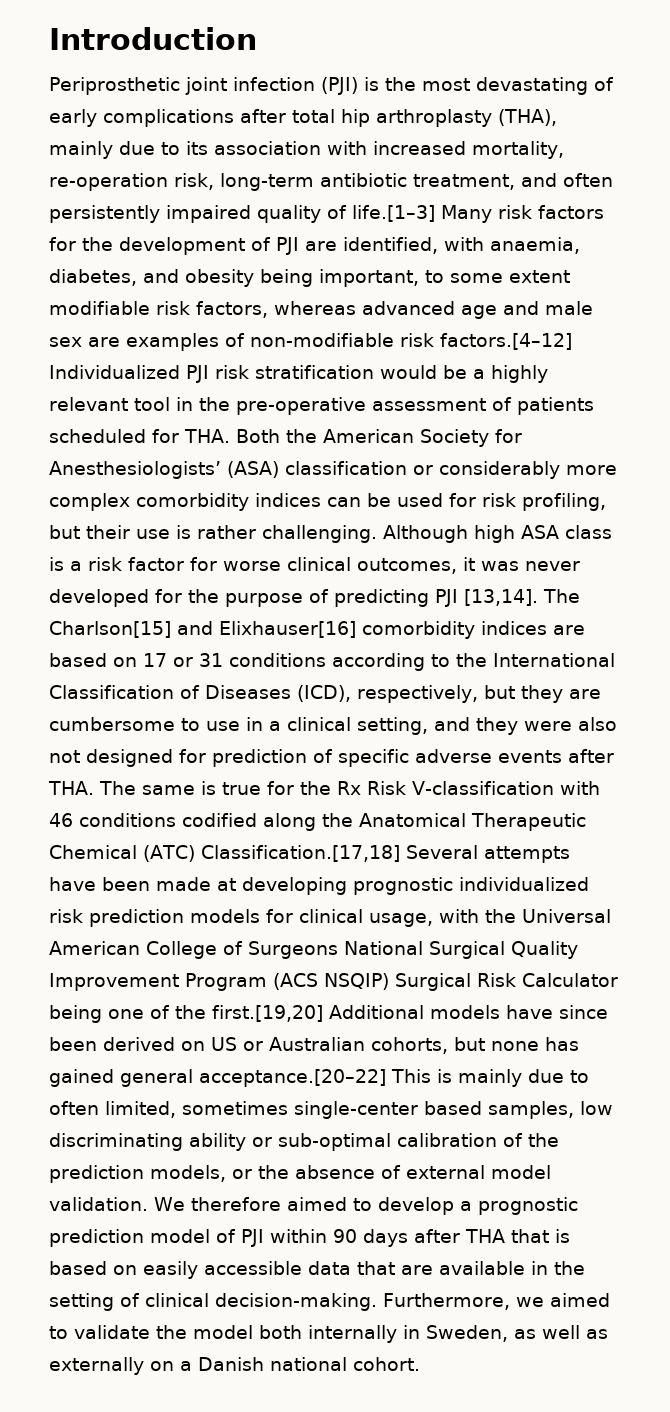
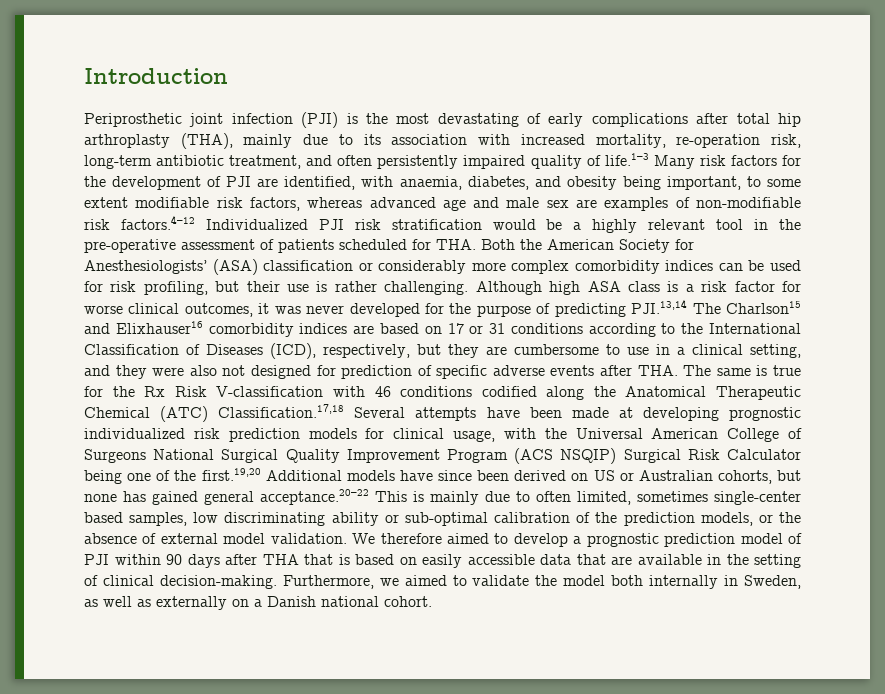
[352,205,435,222] life.[1–3] -> [604,153,649,166] life.1–3
[440,333,572,350] factors.[4–12] -> [120,215,195,230] factors.4–12
[435,589,580,607] [49,621,356,638] PJI [13,14]. The Charlson[15] and Elixhauser[16] -> [631,299,802,314] [84,321,203,334] PJI.13,14 The Charlson15 and Elixhauser16
[200,845,400,862] Classification.[17,18] -> [218,404,345,418] Classification.17,18
[212,1005,323,1022] first.[19,20] -> [201,468,261,481] first.19,20
[199,1069,386,1087] acceptance.[20–22] -> [260,489,369,505] acceptance.20–22

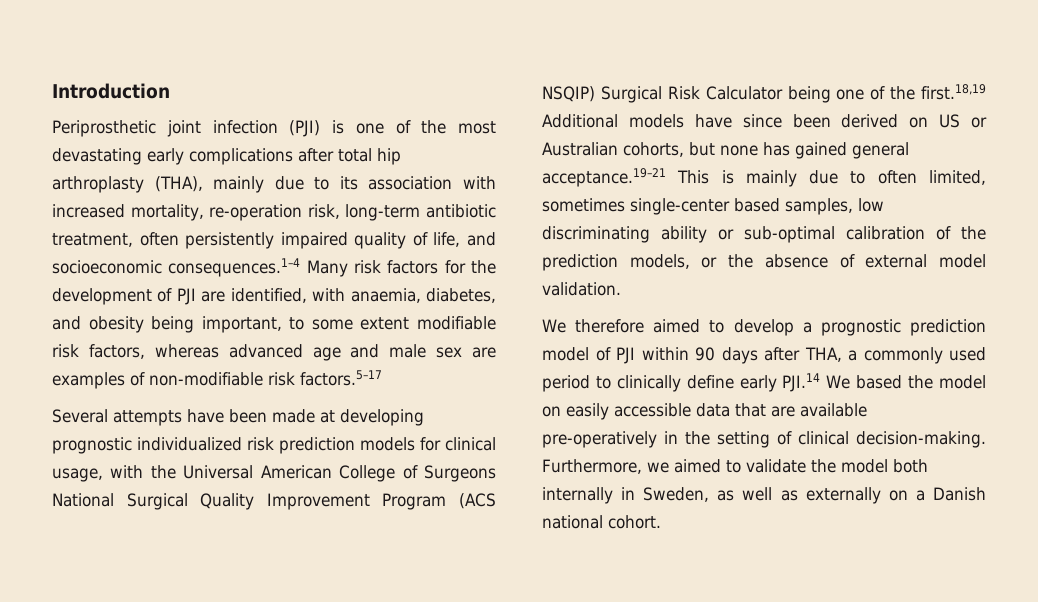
(358, 118) none -> [355,120,411,134] one of
[527,113,542,124] of -> (142, 156) none
[306,155,333,166] and -> (133, 240) none
[604,153,649,166] life.1–3 -> [433,232,496,247] [52,258,301,277] life, and socioeconomic consequences.1–4
[120,215,801,233] [84,239,694,253] [84,259,801,275] [84,281,801,295] [84,299,802,317] [84,321,802,337] [84,343,801,359] [84,365,802,379] [84,386,801,400] [84,404,345,422] factors.4–12 Individualized PJI risk stratification would be a highly relevant tool in the pre-operative assessment of patients scheduled for THA. Both the American Society for Anesthesiologists’ (ASA) classification or considerably more complex comorbidity indices can be used for risk profiling, but their use is rather challenging. Although high ASA class is a risk factor for worse clinical outcomes, it was never developed for the purpose of predicting PJI.13,14 The Charlson15 and Elixhauser16 comorbidity indices are based on 17 or 31 conditions according to the International Classification of Diseases (ICD), respectively, but they are cumbersome to use in a clinical setting, and they were also not designed for prediction of specific adverse events after THA. The same is true for the Rx Risk V-classification with 46 conditions codified along the Anatomical Therapeutic Chemical (ATC) Classification.17,18 -> [300,370,382,386] factors.5–17 //
[201,468,261,481] first.19,20 -> [921,84,986,100] first.18,19
[260,489,369,505] acceptance.20–22 -> [542,168,666,187] acceptance.19–21
(347, 538) none -> (621, 289) //
[262,554,394,565] THA that is based -> [804,347,986,364] [542,373,986,392] THA, a commonly used period to clinically define early PJI.14 We based the model
(702, 559) none -> [542,431,657,448] pre-operatively

